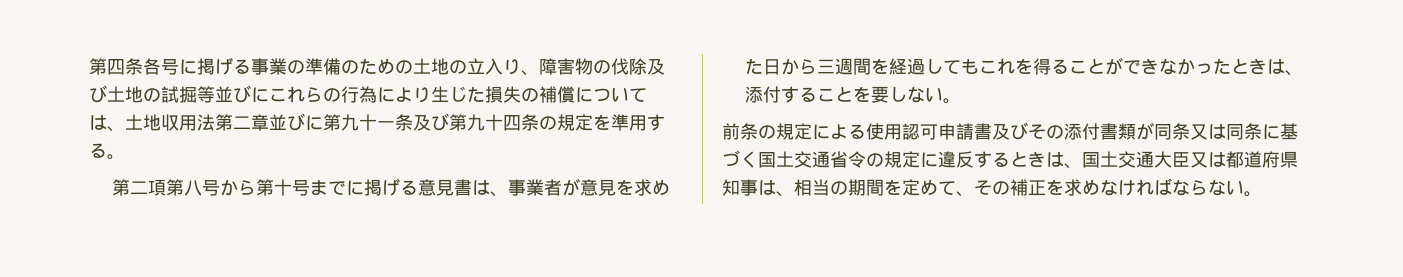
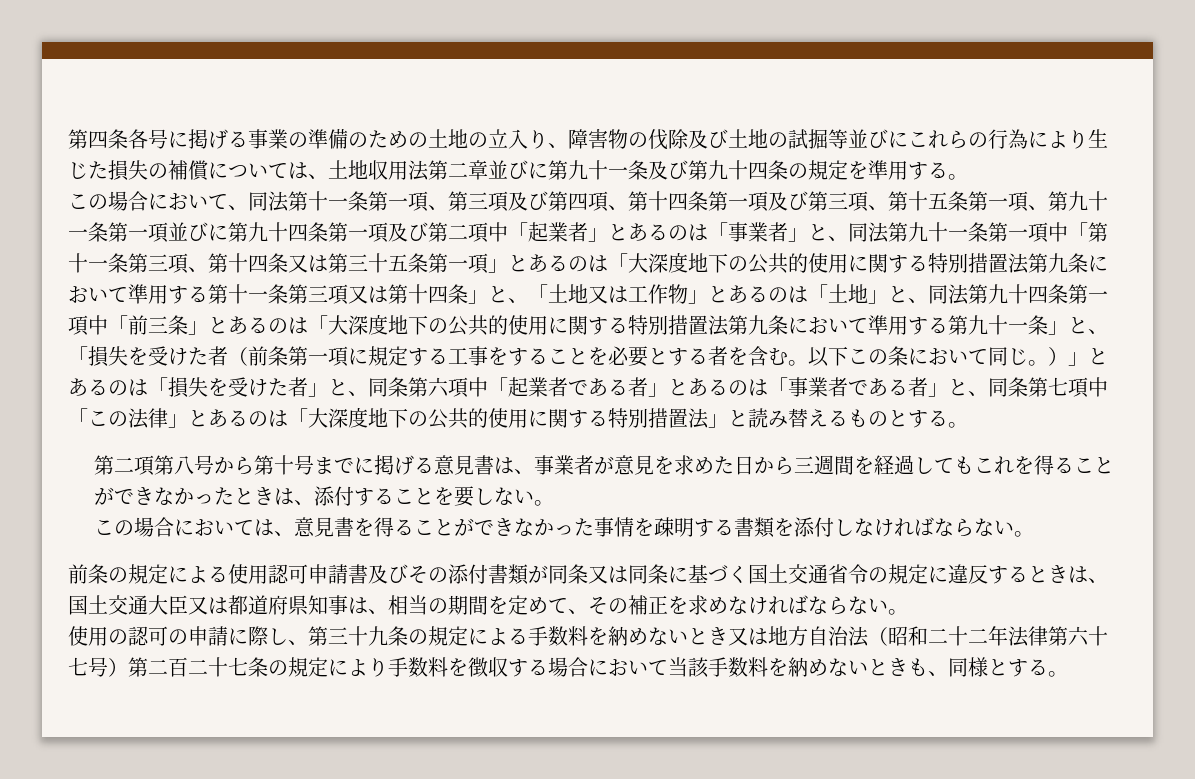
(125, 157) none -> [68,191,1108,212] [68,222,1108,243] [68,252,1108,274] [68,284,1108,305] [68,314,1108,336] [68,346,1108,367] [68,377,1108,398] [68,407,968,429] // この場合において、同法第十一条第一項、第三項及び第四項、第十四条第一項及び第三項、第十五条第一項、第九十一条第一項並びに第九十四条第一項及び第二項中「起業者」とあるのは「事業者」と、同法第九十一条第一項中「第十一条第三項、第十四条又は第三十五条第一項」とあるのは「大深度地下の公共的使用に関する特別措置法第九条において準用する第十一条第三項又は第十四条」と、「土地又は工作物」とあるのは「土地」と、同法第九十四条第一項中「前三条」とあるのは「大深度地下の公共的使用に関する特別措置法第九条において準用する第九十一条」と、「損失を受けた者（前条第一項に規定する工事をすることを必要とする者を含む。以下この条において同じ。）」とあるのは「損失を受けた者」と、同条第六項中「起業者である者」とあるのは「事業者である者」と、同条第七項中「この法律」とあるのは「大深度地下の公共的使用に関する特別措置法」と読み替えるものとする。
(962, 101) none -> [94,517,1035,538] // この場合においては、意見書を得ることができなかった事情を疎明する書類を添付しなければならない。
(1262, 194) none -> [68,626,1108,647] [68,657,1068,678] // 使用の認可の申請に際し、第三十九条の規定による手数料を納めないとき又は地方自治法（昭和二十二年法律第六十七号）第二百二十七条の規定により手数料を徴収する場合において当該手数料を納めないときも、同様とする。

